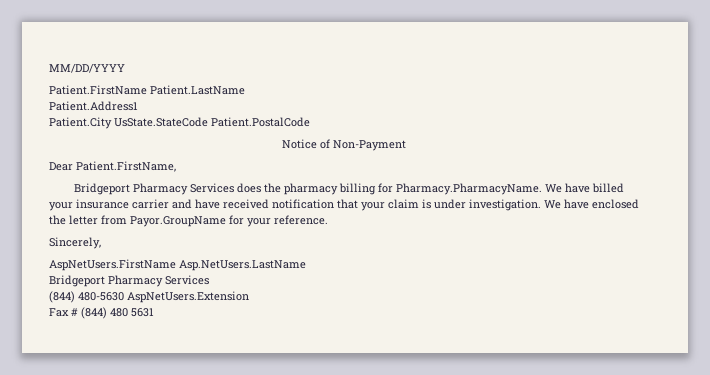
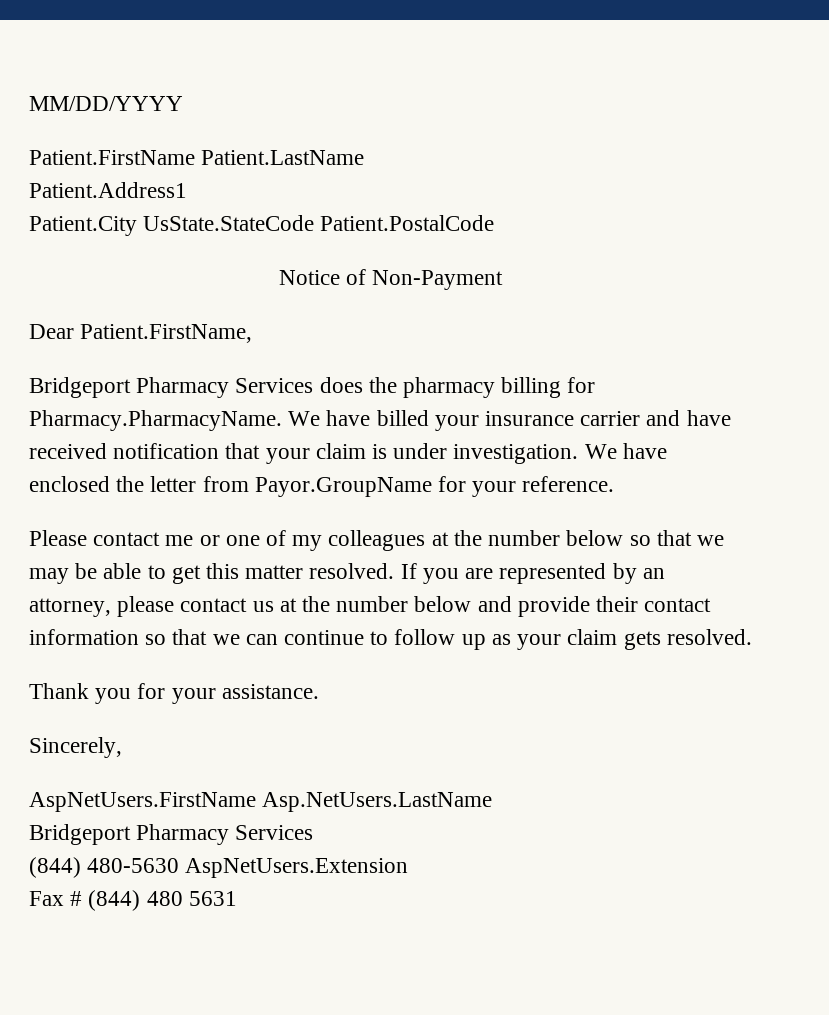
(328, 220) none -> [29,530,724,551] [29,563,665,584] [29,596,712,617] [29,629,752,650] [29,683,319,704] // Please contact me or one of my colleagues at the number below so that we may be able to get this matter resolved. If you are represented by an attorney, please contact us at the number below and provide their contact information so that we can continue to follow up as your claim gets resolved. // Thank you for your assistance.

